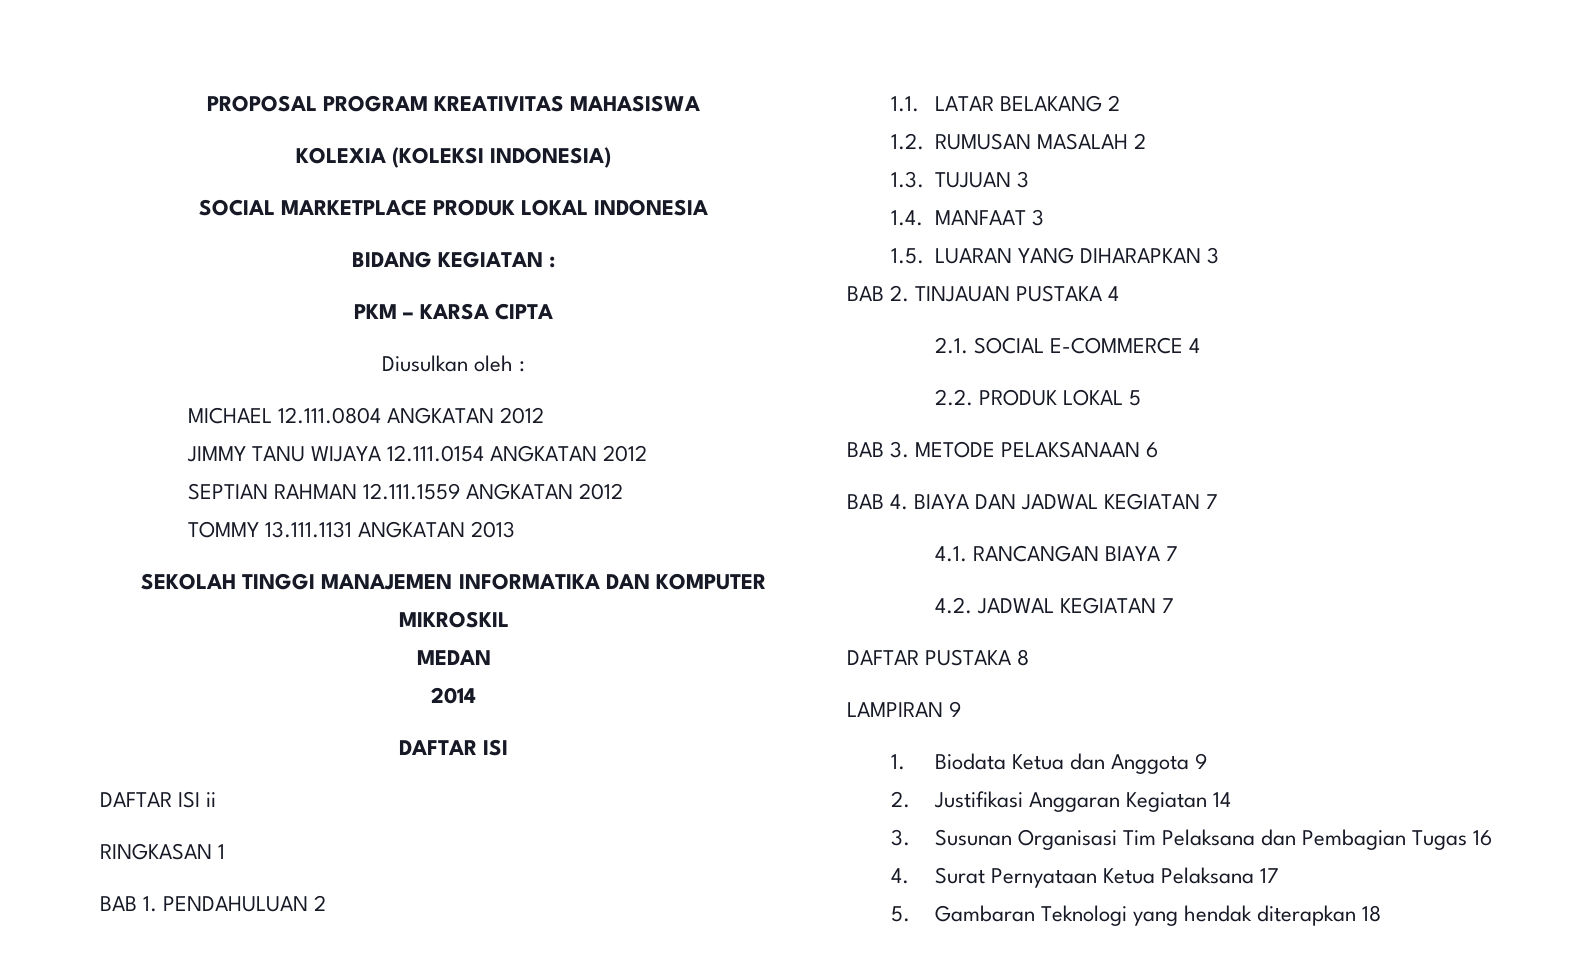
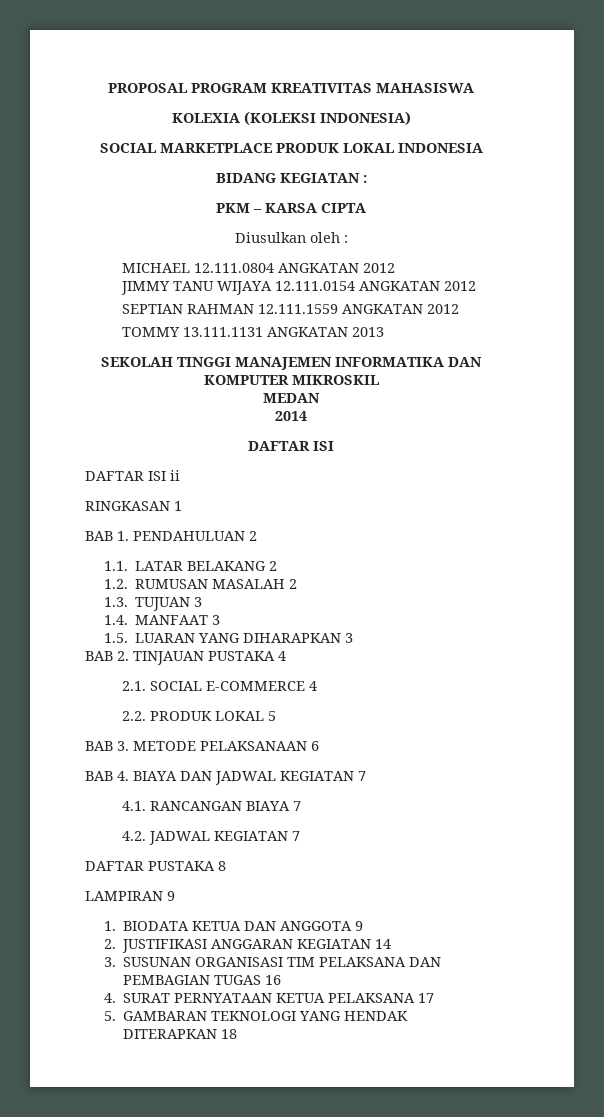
[934,753,1189,774] Biodata Ketua dan Anggota -> [122,921,352,931] BIODATA KETUA DAN ANGGOTA
[933,791,1207,812] Justifikasi Anggaran Kegiatan -> [121,939,371,953] JUSTIFIKASI ANGGARAN KEGIATAN
[934,829,1493,850] [890,867,1279,888] [890,905,1356,926] Susunan Organisasi Tim Pelaksana dan Pembagian Tugas 16 // 4. Surat Pernyataan Ketua Pelaksana 17 // 5. Gambaran Teknologi yang hendak diterapkan -> [122,957,441,967] [122,975,281,985] [103,993,434,1003] [103,1011,408,1021] [122,1029,217,1039] SUSUNAN ORGANISASI TIM PELAKSANA DAN PEMBAGIAN TUGAS 16 // 4. SURAT PERNYATAAN KETUA PELAKSANA 17 // 5. GAMBARAN TEKNOLOGI YANG HENDAK DITERAPKAN

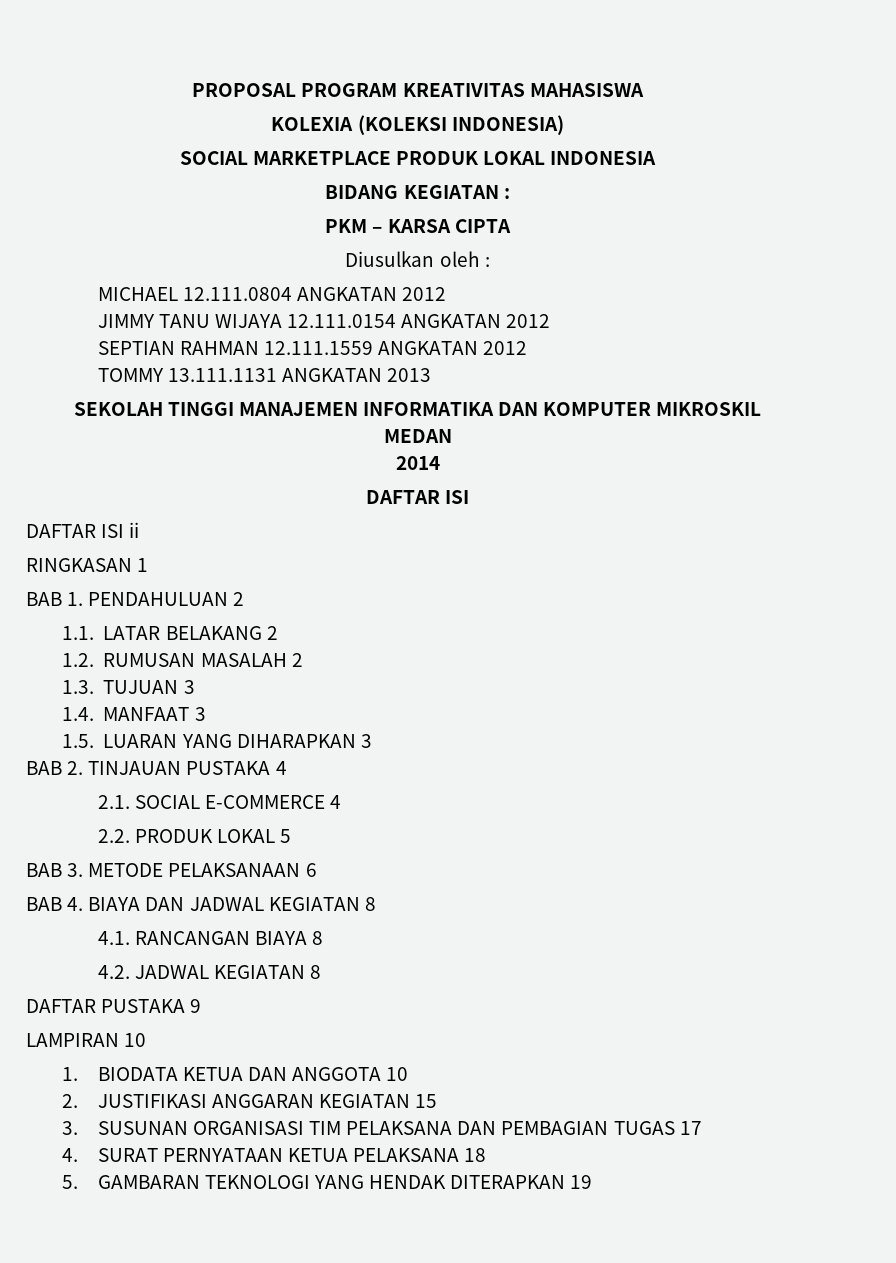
[358,771,366,781] 7 -> [364,897,376,911] 8
[293,801,302,811] 7 -> [312,931,324,945] 8
[292,831,301,841] 7 -> [310,965,322,979] 8
[218,861,226,871] 8 -> [190,999,202,1013] 9
[167,891,175,901] 9 -> [124,1033,147,1047] 10
[354,921,363,931] 9 -> [386,1067,409,1081] 10
[374,939,391,949] 14 -> [415,1094,438,1108] 15
[264,975,281,985] 16 -> [679,1121,702,1135] 17
[417,993,434,1003] 17 -> [464,1148,487,1162] 18
[220,1029,237,1039] 18 -> [570,1175,593,1189] 19

